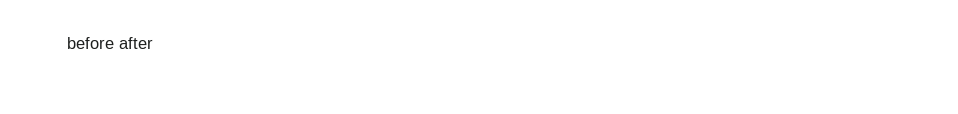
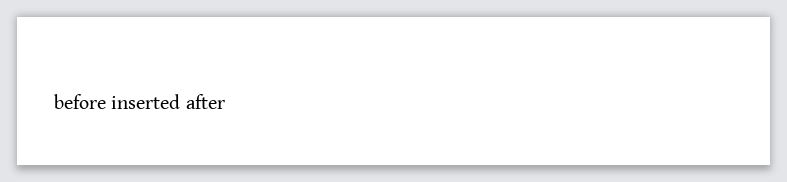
(114, 43) none -> [111,94,181,109] inserted

